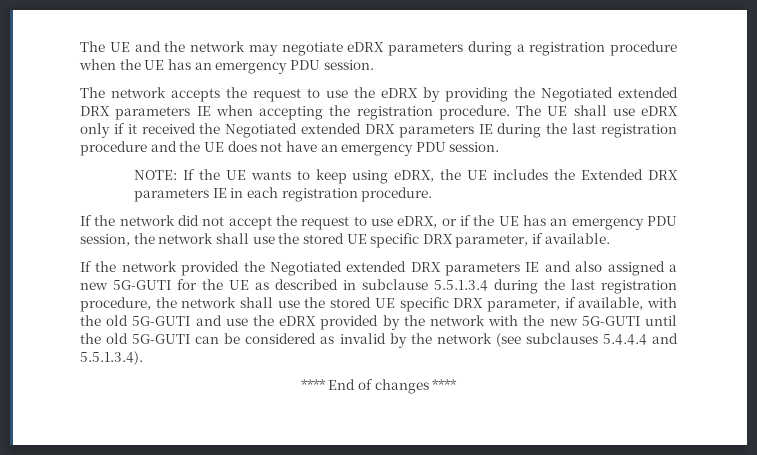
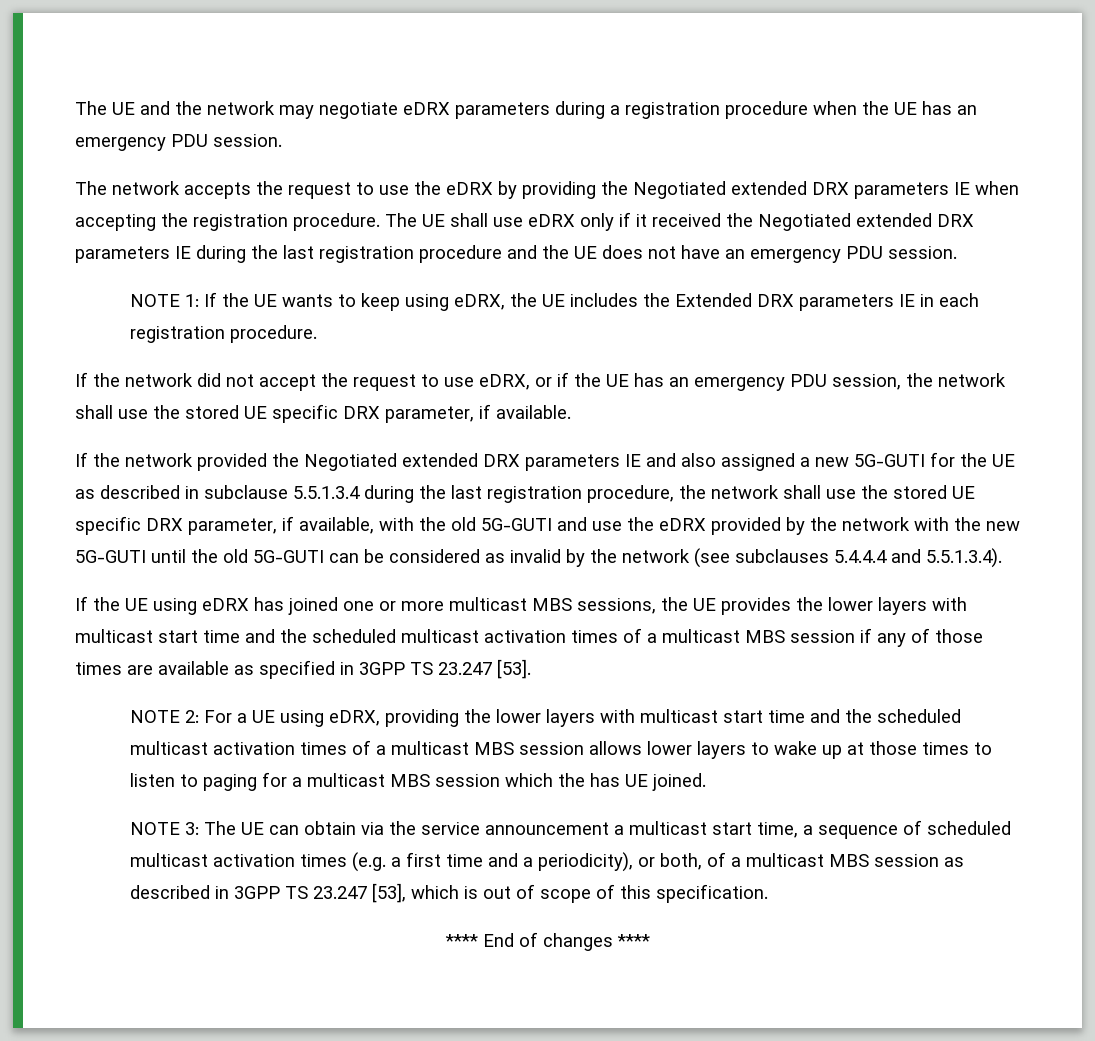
[133,170,177,180] NOTE: -> [129,294,199,307] NOTE 1:
(143, 358) none -> [75,596,967,615] [75,628,983,647] [75,659,531,679] [129,709,961,727] [129,740,992,759] [129,772,706,791] [129,820,1011,839] [129,852,964,872] [129,883,768,903] // If the UE using eDRX has joined one or more multicast MBS sessions, the UE provides the lower layers with multicast start time and the scheduled multicast activation times of a multicast MBS session if any of those times are available as specified in 3GPP TS 23.247 [53]. // NOTE 2: For a UE using eDRX, providing the lower layers with multicast start time and the scheduled multicast activation times of a multicast MBS session allows lower layers to wake up at those times to listen to paging for a multicast MBS session which the has UE joined. // NOTE 3: The UE can obtain via the service announcement a multicast start time, a sequence of scheduled multicast activation times (e.g. a first time and a periodicity), or both, of a multicast MBS session as described in 3GPP TS 23.247 [53], which is out of scope of this specification.

